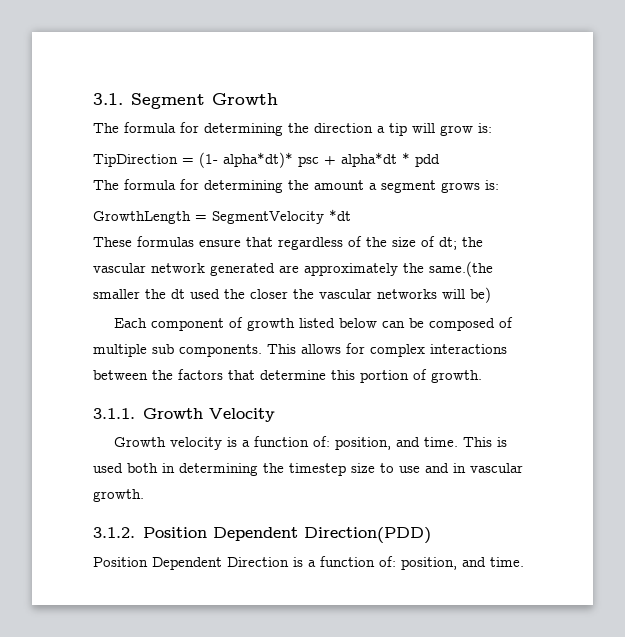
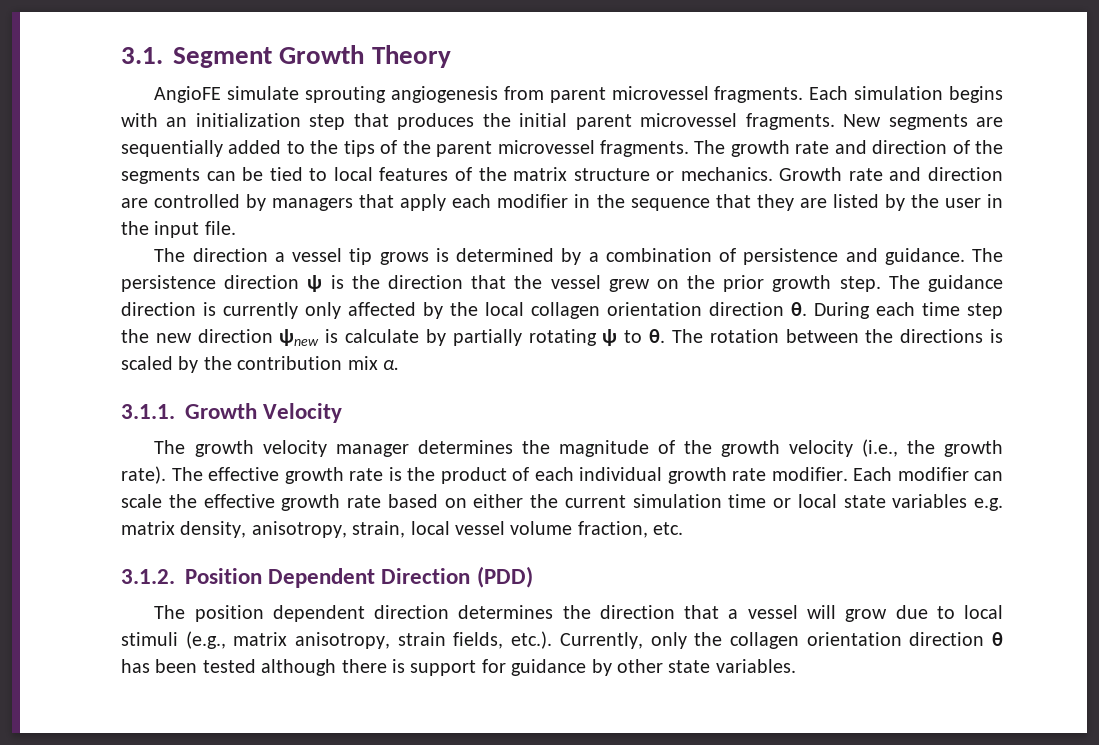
[93,122,492,136] [93,152,440,168] [93,179,499,193] [93,209,351,224] [93,236,483,250] [93,261,493,277] [93,287,491,303] [113,317,513,331] [93,343,507,357] [93,369,482,383] [93,408,275,422] [113,436,507,450] [93,463,523,476] [93,489,144,502] [93,527,431,544] [93,556,524,570] // The formula for determining the direction a tip will grow is: // TipDirection = (1- alpha*dt)* psc + alpha*dt * pdd // The formula for determining the amount a segment grows is: // GrowthLength = SegmentVelocity *dt // These formulas ensure that regardless of the size of dt; the vascular network generated are approximately the same.(the smaller the dt used the closer the vascular networks will be) // Each component of growth listed below can be composed of multiple sub components. This allows for complex interactions between the factors that determine this portion of growth. // 3.1.1. Growth Velocity // Growth velocity is a function of: position, and time. This is used both in determining the timestep size to use and in vascular growth. // 3.1.2. Position Dependent Direction(PDD) // Position Dependent Direction is a function of: position, and time. -> [371,45,451,68] [154,86,1003,103] [121,113,1003,130] [121,140,1003,157] [121,167,1003,184] [121,194,1003,211] [121,221,236,238] [154,248,1004,265] [121,275,1003,292] [121,302,1003,319] [121,329,1004,346] [121,356,399,373] [121,403,343,423] [154,439,1003,457] [121,466,1003,484] [121,494,1003,511] [121,521,684,538] [121,566,533,588] [154,605,1004,622] [121,631,1004,649] [121,659,796,676] Theory // AngioFE simulate sprouting angiogenesis from parent microvessel fragments. Each simulation begins with an initialization step that produces the initial parent microvessel fragments. New segments are sequentially added to the tips of the parent microvessel fragments. The growth rate and direction of the segments can be tied to local features of the matrix structure or mechanics. Growth rate and direction are controlled by managers that apply each modifier in the sequence that they are listed by the user in the input file. // The direction a vessel tip grows is determined by a combination of persistence and guidance. The persistence direction ψ is the direction that the vessel grew on the prior growth step. The guidance direction is currently only affected by the local collagen orientation direction θ. During each time step the new direction ψnew is calculate by partially rotating ψ to θ. The rotation between the directions is scaled by the contribution mix α. // 3.1.1. Growth Velocity // The growth velocity manager determines the magnitude of the growth velocity (i.e., the growth rate). The effective growth rate is the product of each individual growth rate modifier. Each modifier can scale the effective growth rate based on either the current simulation time or local state variables e.g. matrix density, anisotropy, strain, local vessel volume fraction, etc. // 3.1.2. Position Dependent Direction (PDD) // The position dependent direction determines the direction that a vessel will grow due to local stimuli (e.g., matrix anisotropy, strain fields, etc.). Currently, only the collagen orientation direction θ has been tested although there is support for guidance by other state variables.

